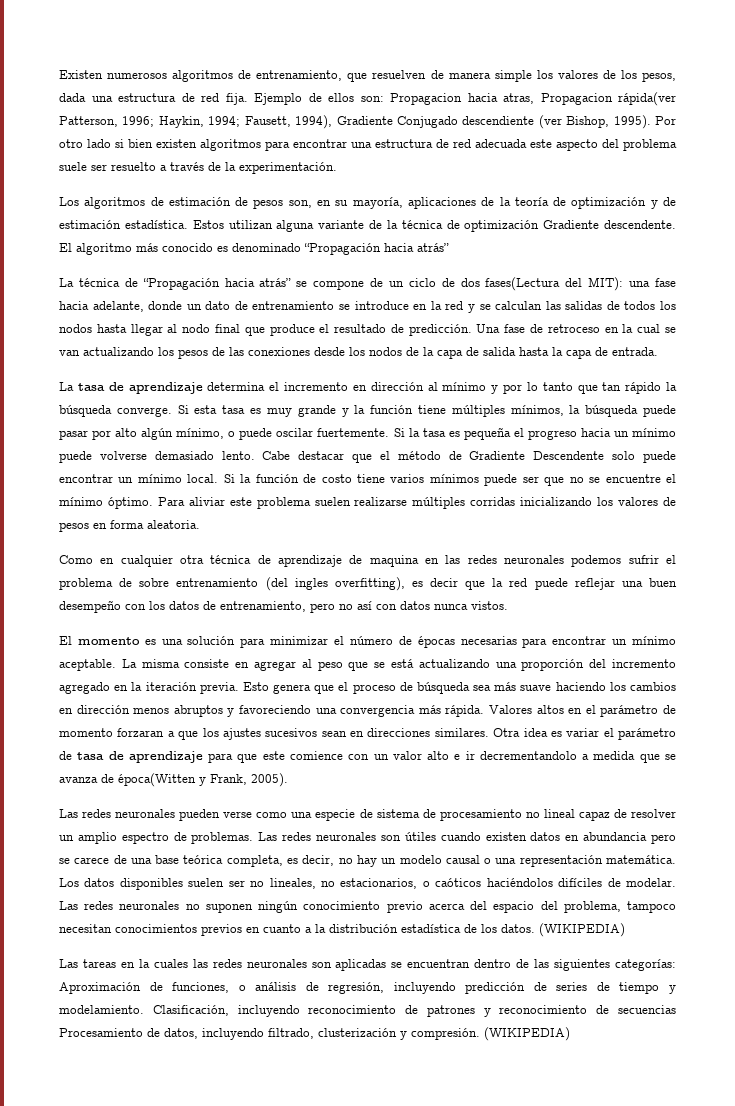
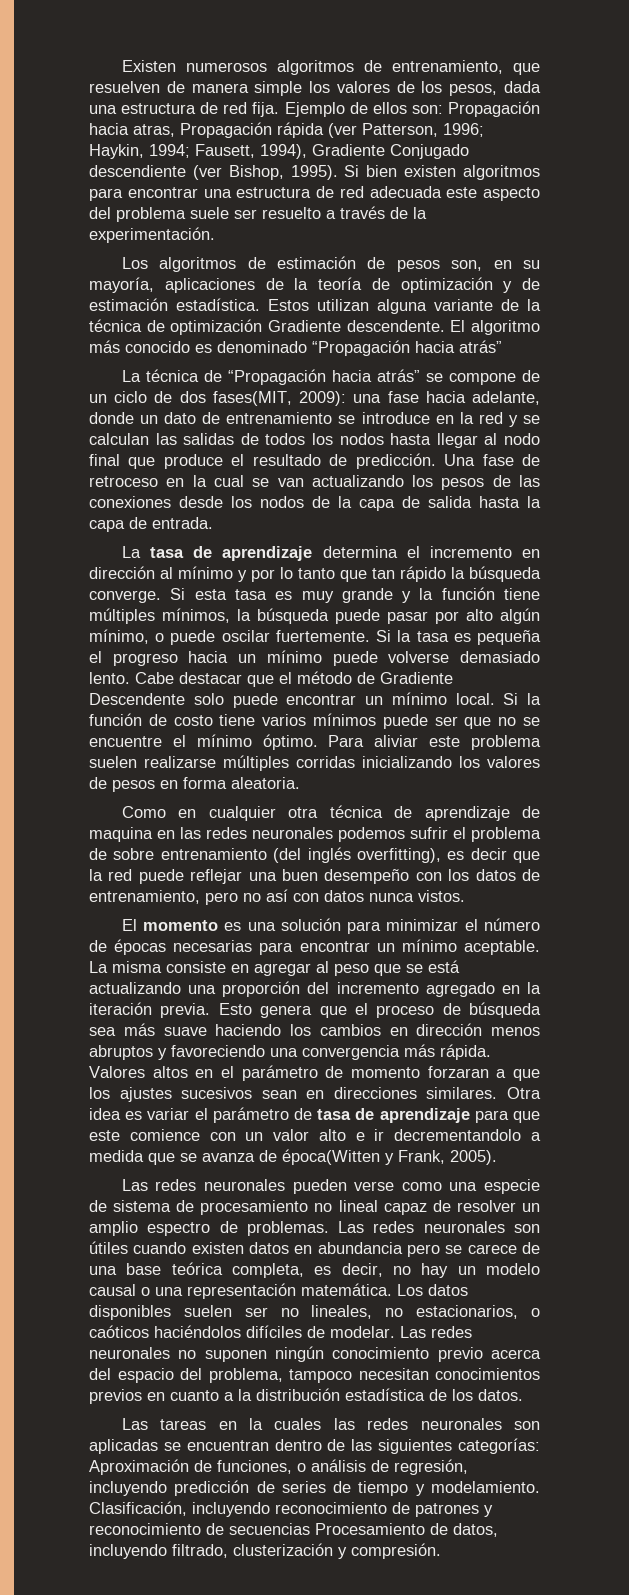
[390,93,462,105] Propagacion -> [447,101,540,117] Propagación
[540,92,676,106] Propagacion rápida(ver -> [180,122,357,138] Propagación rápida (ver
[655,116,676,125] [59,139,124,148] Por otro lado si -> [344,165,360,177] Si
[485,277,624,291] fases(Lectura del MIT): -> [212,391,347,406] fases(MIT, 2009):
[294,578,328,590] ingles -> [307,847,351,863] inglés
[539,923,625,937] (WIKIPEDIA) -> (523, 1395) none
[484,1027,570,1041] (WIKIPEDIA) -> (441, 1551) none

